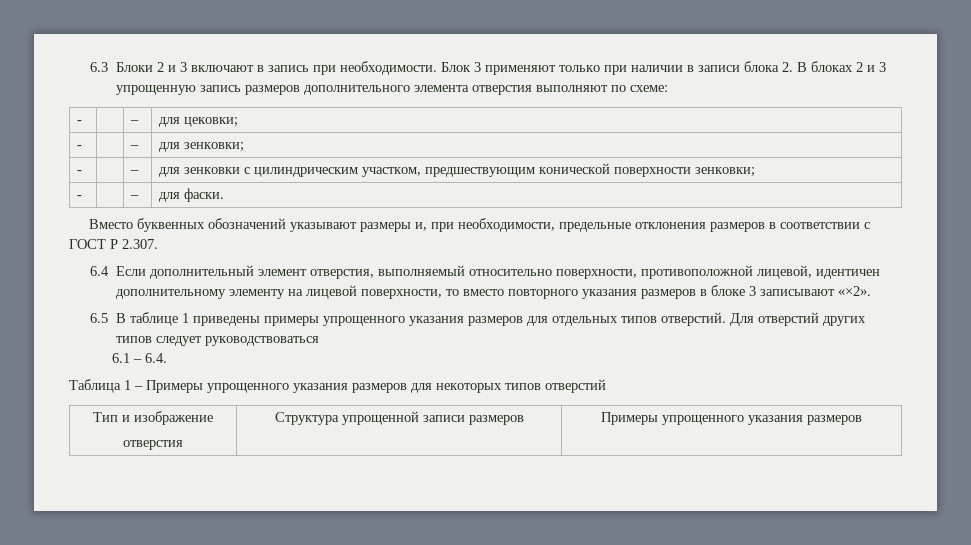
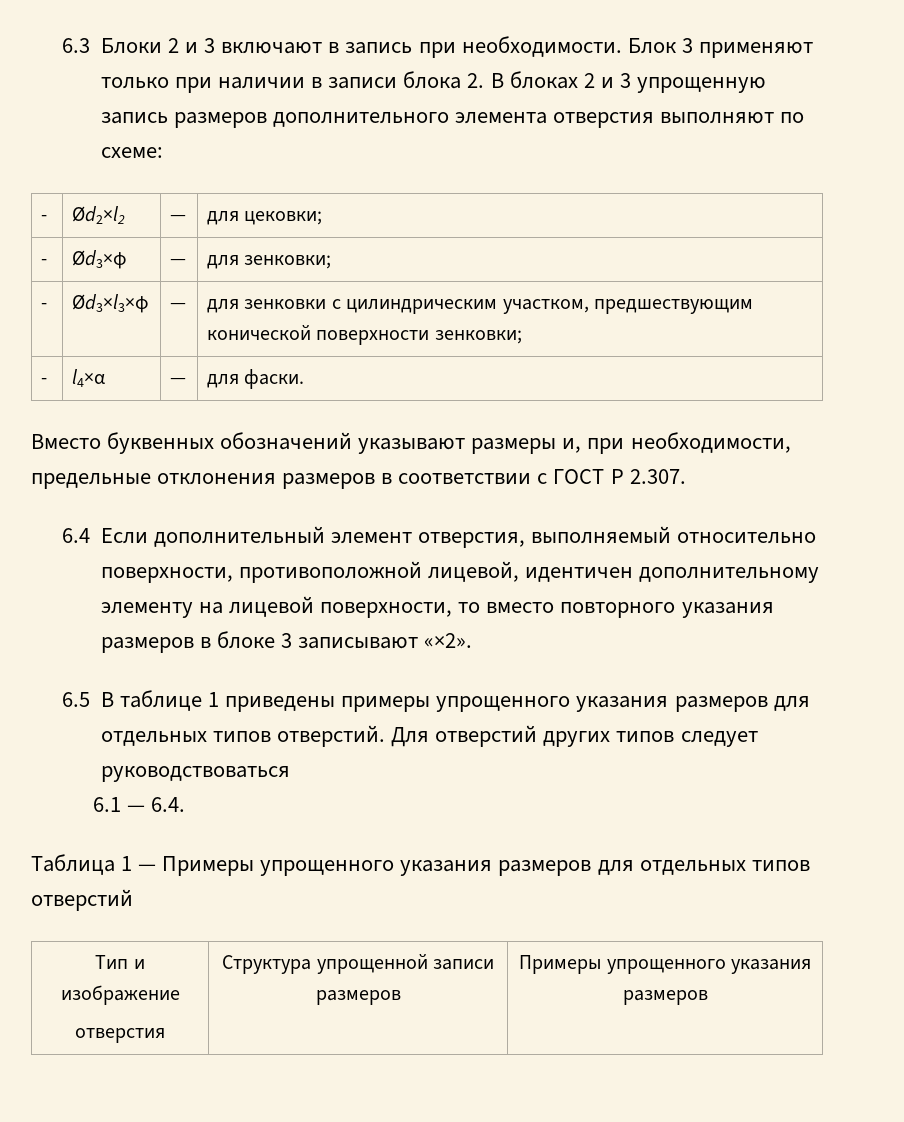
[129,120,139,124] | – -> [71,206,125,224] [169,215,186,221] Ød2×l2 | —
[129,145,139,149] | – -> [71,250,127,269] [169,259,186,265] Ød3×φ | —
[129,170,139,174] | – -> [71,294,149,313] [169,303,186,309] Ød3×l3×φ | —
[129,195,139,199] | – -> [71,369,105,387] [169,378,186,384] l4×α | —
[132,359,142,363] – -> [126,805,145,812] —
[134,386,143,390] – -> [138,864,157,871] —
[436,383,502,393] некоторых -> [639,860,746,875] отдельных

